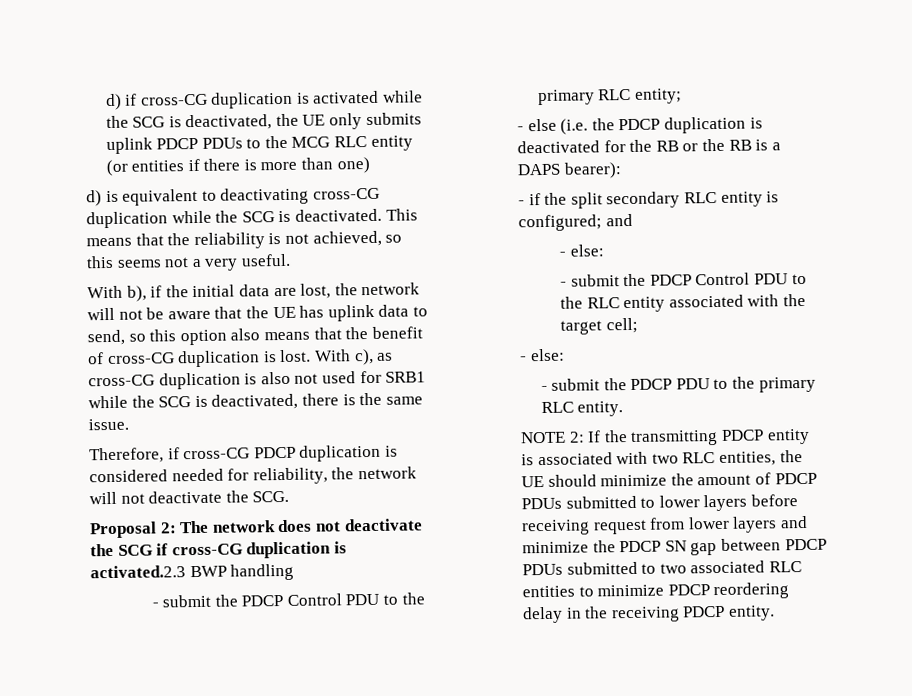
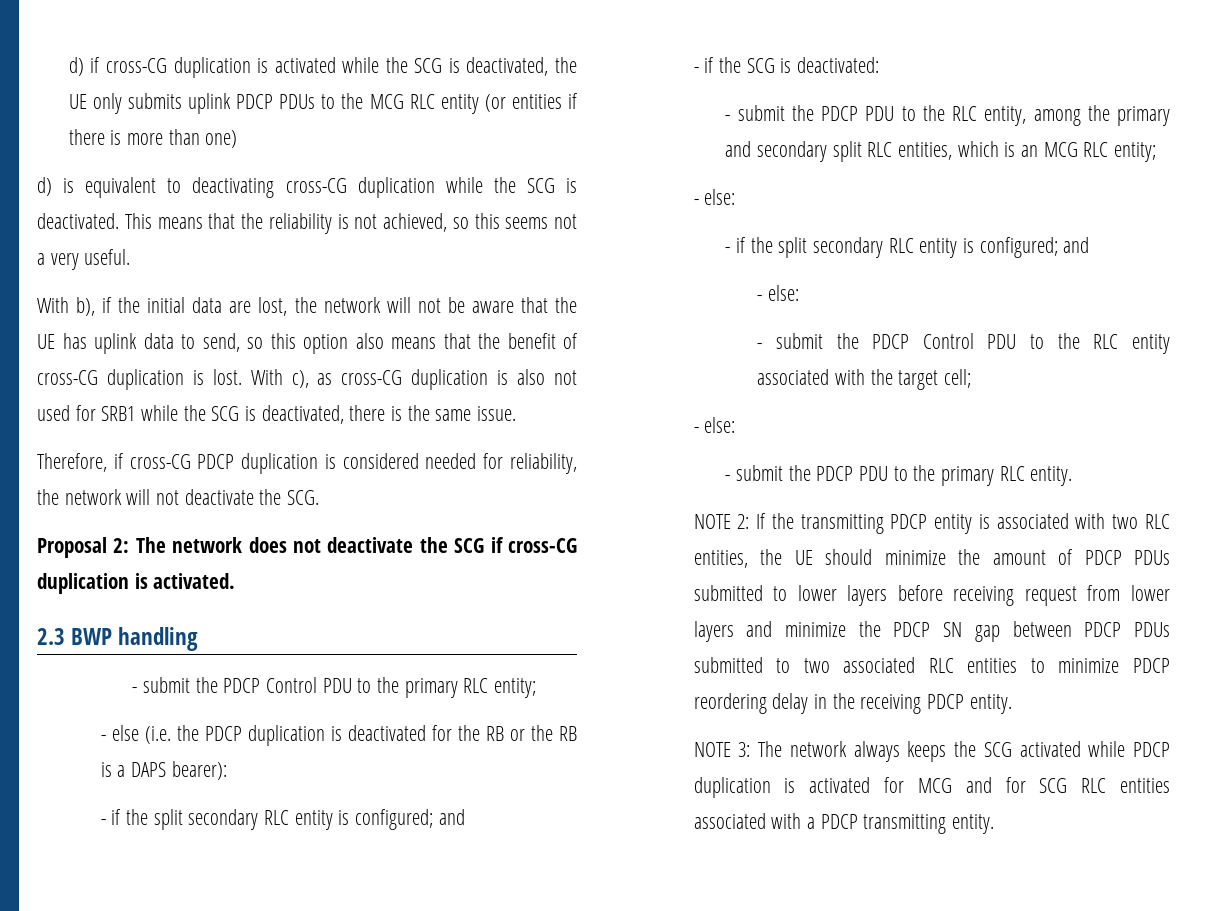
[90,565,186,579] activated.2.3 -> [153,573,236,589] [37,628,65,645] activated. // 2.3
(633, 220) none -> [693,57,879,73] [725,105,1170,126] [725,141,1157,162] [693,189,736,205] [725,237,1090,258] // - if the SCG is deactivated: // - submit the PDCP PDU to the RLC entity, among the primary and secondary split RLC entities, which is an MCG RLC entity; // - else: // - if the split secondary RLC entity is configured; and
(775, 613) none -> [693,741,1170,762] [693,777,1170,798] [693,813,994,834] // NOTE 3: The network always keeps the SCG activated while PDCP duplication is activated for MCG and for SCG RLC entities associated with a PDCP transmitting entity.

